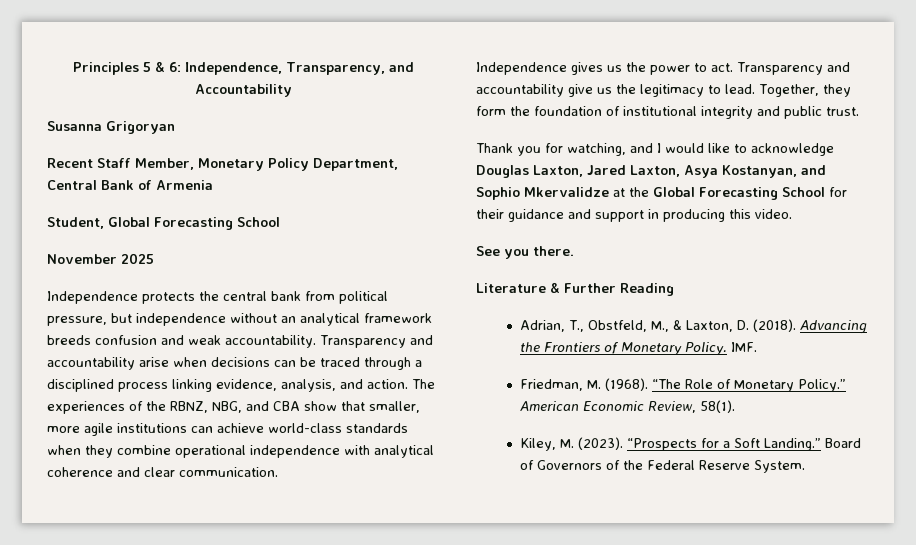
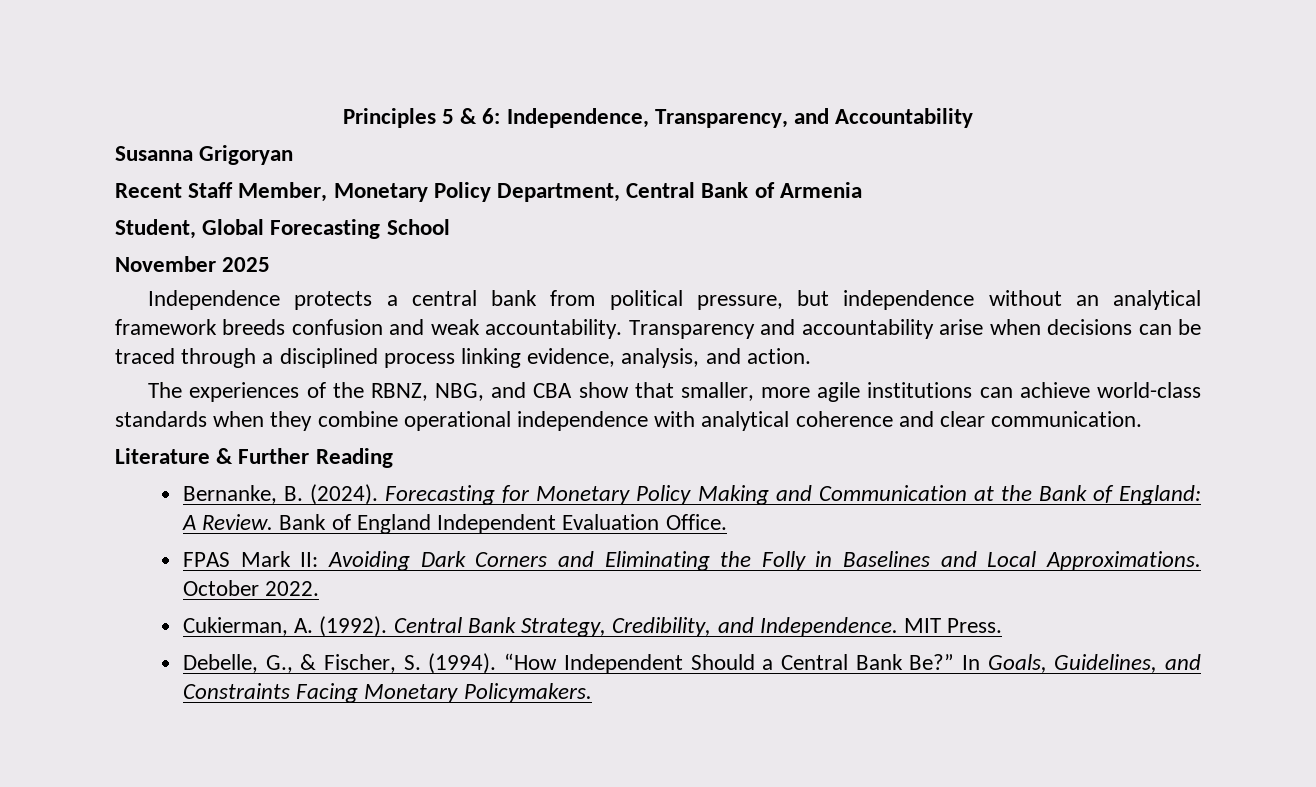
[199,291,219,301] the -> [386,295,398,306] a
(408, 384) none -> (811, 356) //
[476,62,850,75] [476,84,851,97] [476,106,859,119] [476,143,834,156] [476,165,826,178] [476,187,847,200] [476,209,792,222] [476,246,574,259] [476,282,674,296] [520,319,868,334] [520,342,758,355] [520,378,847,392] [520,400,736,413] [520,437,862,451] [520,460,806,473] Independence gives us the power to act. Transparency and accountability give us the legitimacy to lead. Together, they form the foundation of institutional integrity and public trust. // Thank you for watching, and I would like to acknowledge Douglas Laxton, Jared Laxton, Asya Kostanyan, and Sophio Mkervalidze at the Global Forecasting School for their guidance and support in producing this video. // See you there. // Literature & Further Reading // Adrian, T., Obstfeld, M., & Laxton, D. (2018). Advancing the Frontiers of Monetary Policy. IMF. // Friedman, M. (1968). “The Role of Monetary Policy.” American Economic Review, 58(1). // Kiley, M. (2023). “Prospects for a Soft Landing.” Board of Governors of the Federal Reserve System. -> [115,448,393,468] [183,484,1201,505] [182,514,727,534] [183,551,1201,571] [183,580,320,596] [183,616,1003,637] [183,653,1202,674] [183,683,592,703] Literature & Further Reading // Bernanke, B. (2024). Forecasting for Monetary Policy Making and Communication at the Bank of England: A Review. Bank of England Independent Evaluation Office. // FPAS Mark II: Avoiding Dark Corners and Eliminating the Folly in Baselines and Local Approximations. October 2022. // Cukierman, A. (1992). Central Bank Strategy, Credibility, and Independence. MIT Press. // Debelle, G., & Fischer, S. (1994). “How Independent Should a Central Bank Be?” In Goals, Guidelines, and Constraints Facing Monetary Policymakers.

